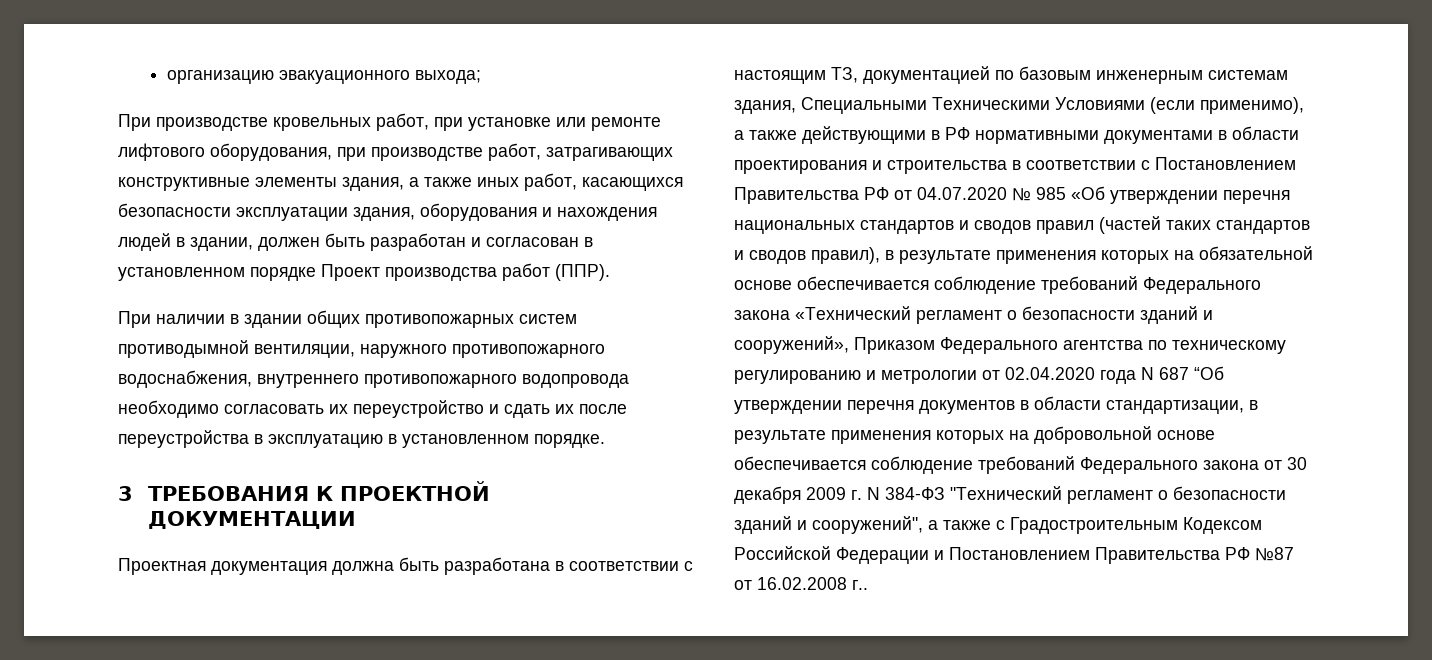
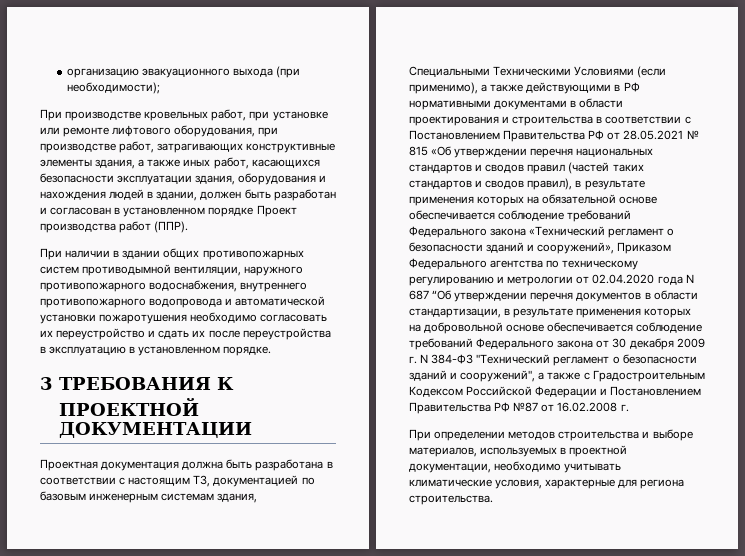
[414,70,481,84] выхода; -> [233,66,301,78] [67,82,161,94] выхода (при необходимости);
(629, 381) none -> [225,296,326,306] [40,314,188,324] и автоматической установки пожаротушения
[917,187,1066,201] 04.07.2020 № 985 -> [623,130,699,140] [409,146,428,156] 28.05.2021 № 815
[852,580,868,590] г.. -> [620,404,629,412] [409,429,693,441] [409,445,628,457] [409,461,622,473] [409,479,685,489] [409,495,493,505] г. // При определении методов строительства и выборе материалов, используемых в проектной документации, необходимо учитывать климатические условия, характерные для региона строительства.

